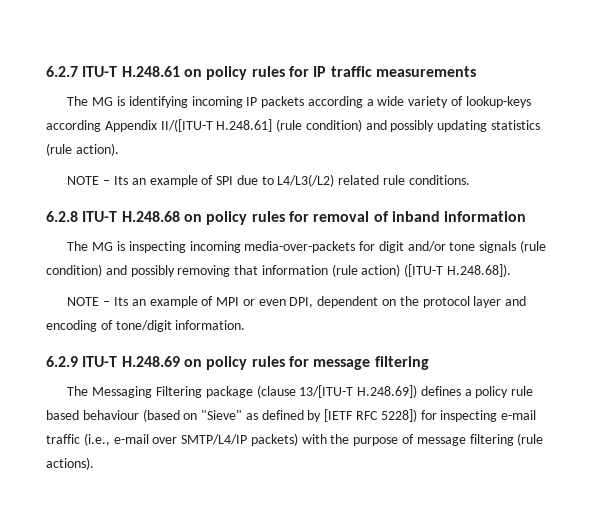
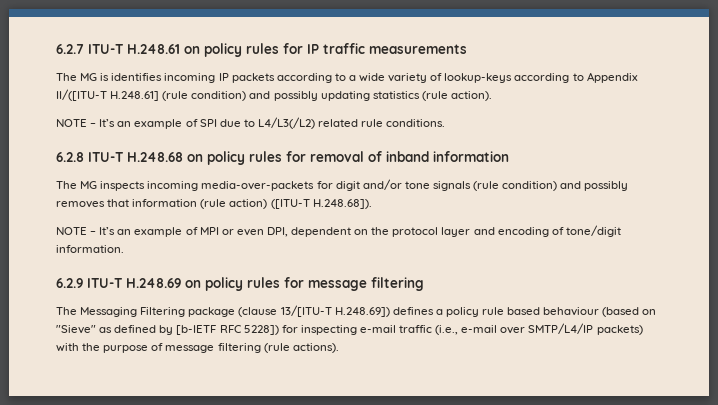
[128,96,188,108] identifying -> [111,73,163,81] identifies
(363, 102) none -> [334,73,346,81] to
(101, 126) none -> [572,73,584,81] to
[113,176,128,185] Its -> [99,119,116,127] It’s
[116,241,186,253] is inspecting -> [100,181,146,191] inspects
[177,265,231,277] removing -> [56,201,105,208] removes
[113,297,128,306] Its -> [99,227,116,235] It’s
[324,409,354,422] [IETF -> [176,325,217,335] [b-IETF

